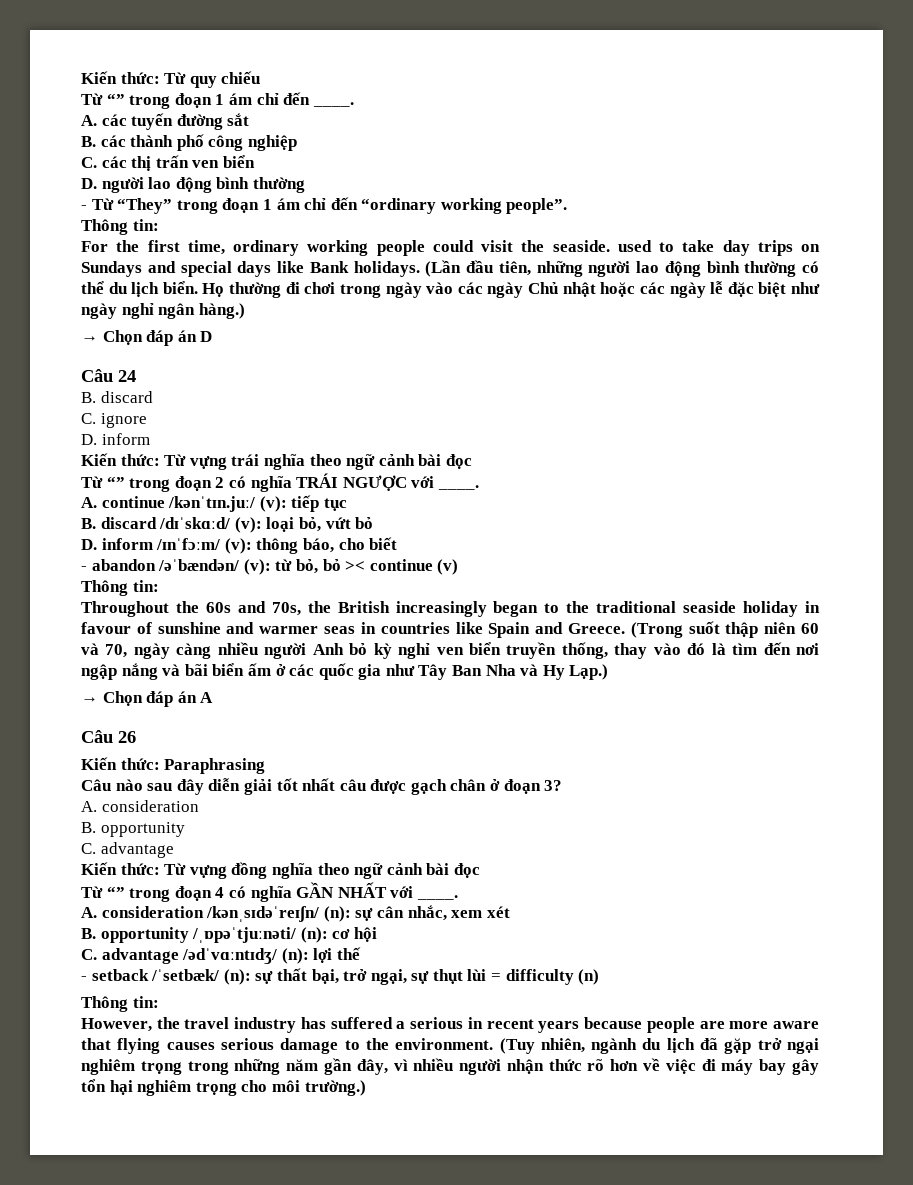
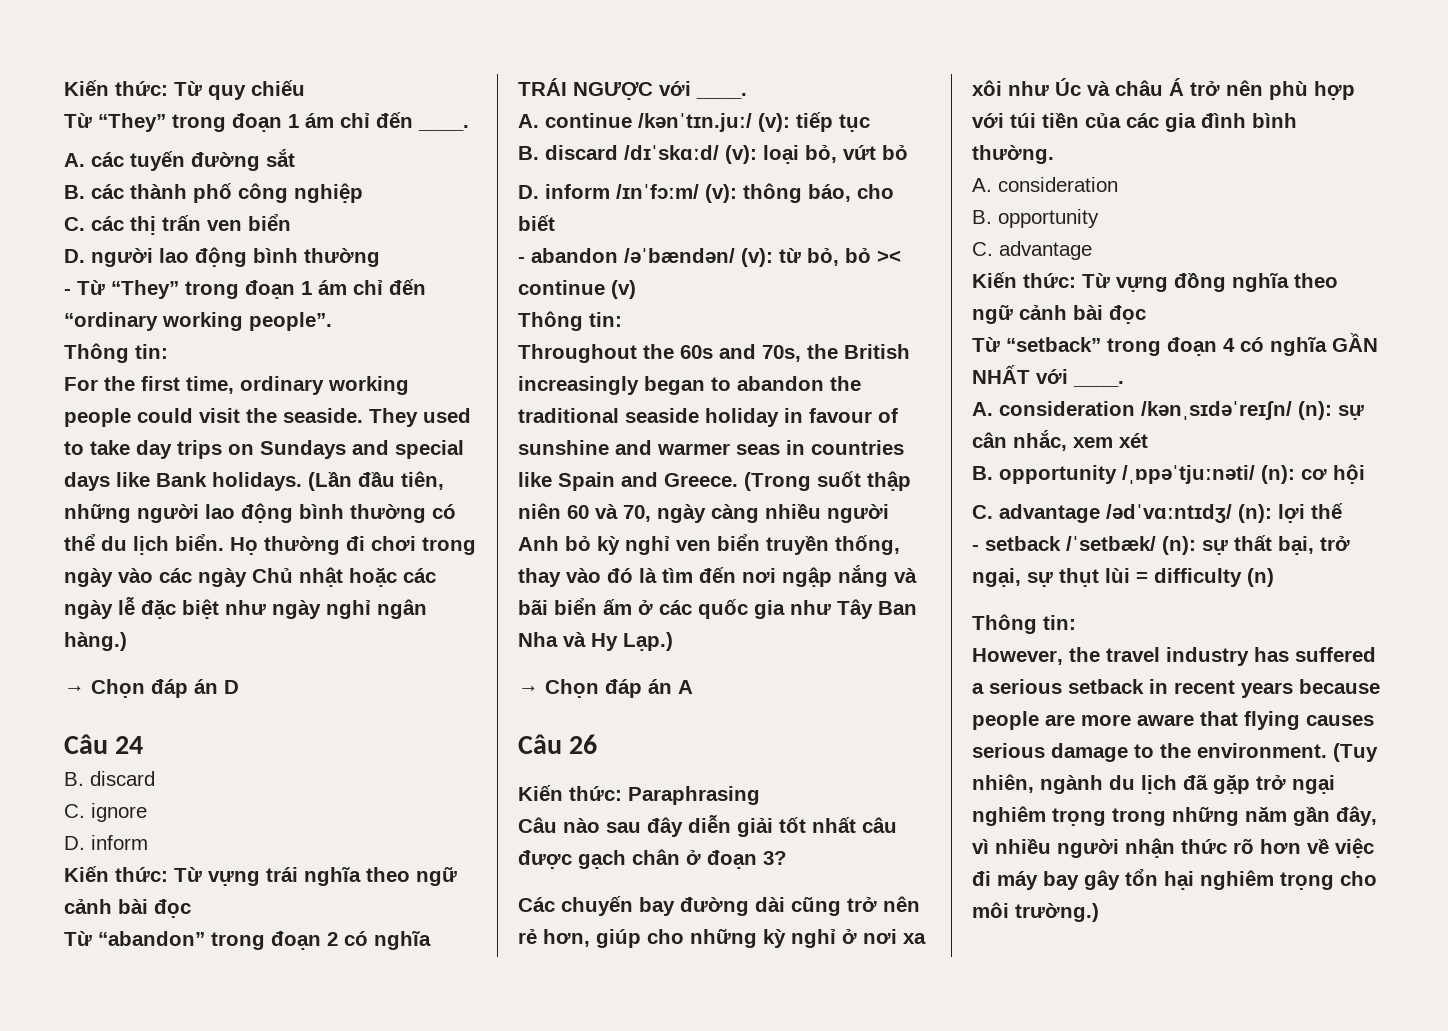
[106,93,125,105] “” -> [98,113,166,132] “They”
(610, 246) none -> [369,408,418,427] They
[106,476,125,488] “” -> [98,931,205,946] “abandon”
(560, 608) none -> [737,376,824,391] abandon
(563, 785) none -> [518,896,920,916] [518,929,926,948] [972,78,1355,100] [972,113,1297,132] [972,145,1054,164] // Các chuyến bay đường dài cũng trở nên rẻ hơn, giúp cho những kỳ nghỉ ở nơi xa xôi như Úc và châu Á trở nên phù hợp với túi tiền của các gia đình bình thường.
[106,886,125,898] “” -> [1006,337,1101,352] “setback”
(464, 1023) none -> [1068,679,1144,694] setback

